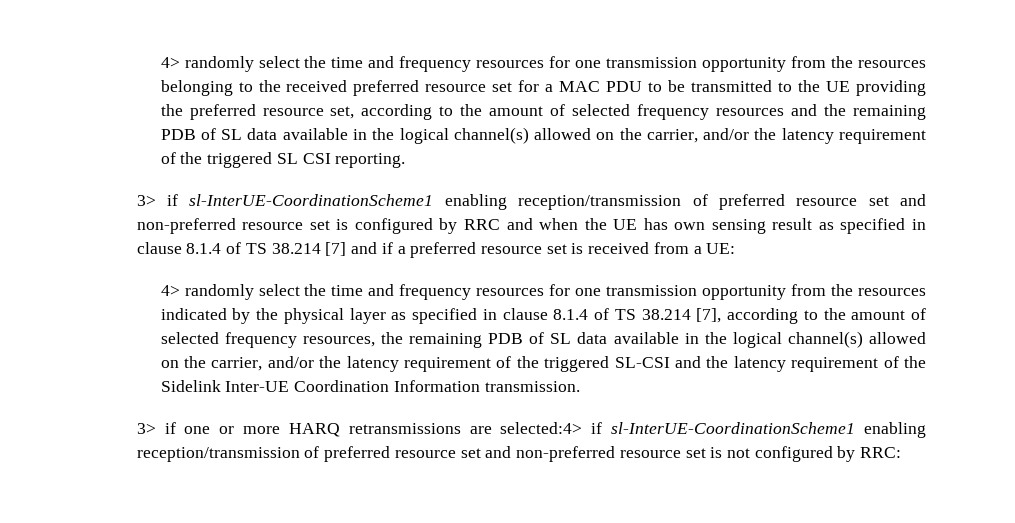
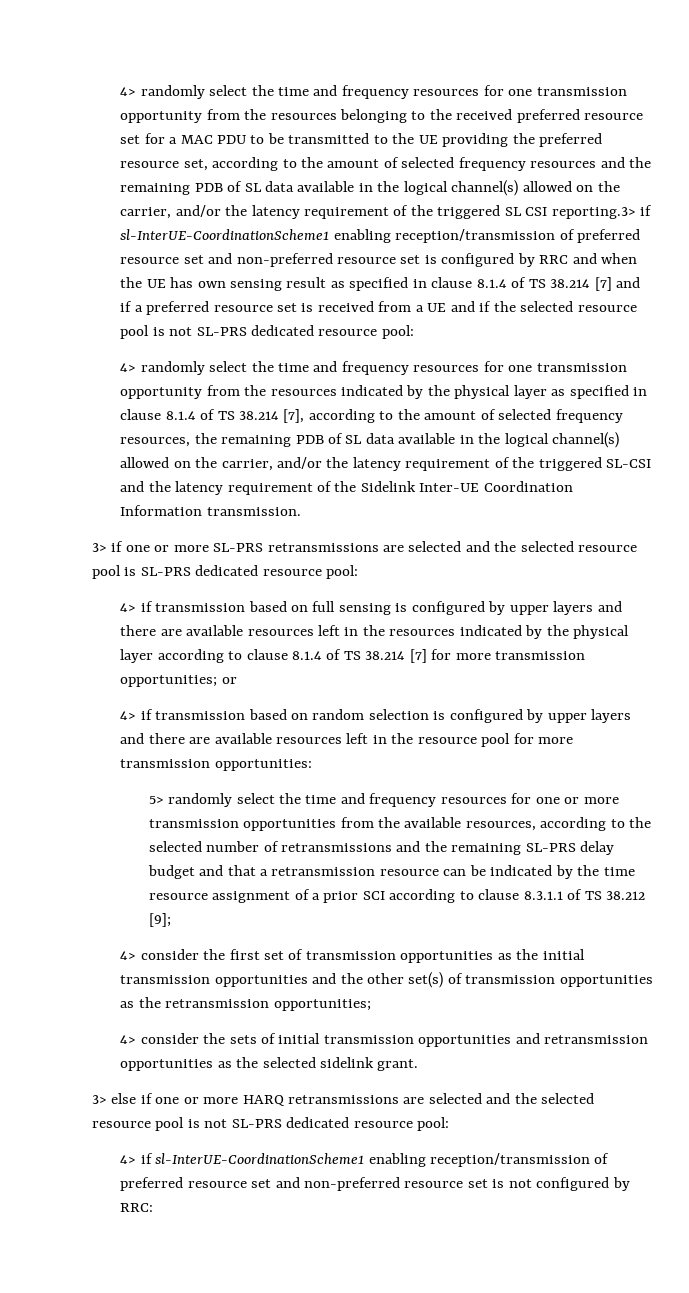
[335,153,406,168] [136,195,156,206] reporting. // 3> -> [551,207,636,219] reporting.3>
[706,243,736,254] UE: -> [427,301,637,312] [120,325,414,339] UE and if the selected resource pool is not SL-PRS dedicated resource pool:
[288,422,583,437] HARQ retransmissions are selected:4> -> [213,541,638,552] [91,565,359,579] [120,601,622,615] [120,625,630,639] [120,649,586,663] [120,675,237,687] [120,709,632,723] [120,733,574,747] [120,759,312,771] [148,793,619,807] [148,817,652,831] [148,841,615,855] [147,865,635,879] [148,889,646,903] [148,913,171,927] [120,949,585,963] [120,972,653,988] [120,997,371,1011] [120,1033,649,1047] [120,1057,419,1071] [91,1093,595,1106] [91,1117,449,1131] [120,1155,137,1164] SL-PRS retransmissions are selected and the selected resource pool is SL-PRS dedicated resource pool: // 4> if transmission based on full sensing is configured by upper layers and there are available resources left in the resources indicated by the physical layer according to clause 8.1.4 of TS 38.214 [7] for more transmission opportunities; or // 4> if transmission based on random selection is configured by upper layers and there are available resources left in the resource pool for more transmission opportunities: // 5> randomly select the time and frequency resources for one or more transmission opportunities from the available resources, according to the selected number of retransmissions and the remaining SL-PRS delay budget and that a retransmission resource can be indicated by the time resource assignment of a prior SCI according to clause 8.3.1.1 of TS 38.212 [9]; // 4> consider the first set of transmission opportunities as the initial transmission opportunities and the other set(s) of transmission opportunities as the retransmission opportunities; // 4> consider the sets of initial transmission opportunities and retransmission opportunities as the selected sidelink grant. // 3> else if one or more HARQ retransmissions are selected and the selected resource pool is not SL-PRS dedicated resource pool: // 4>

